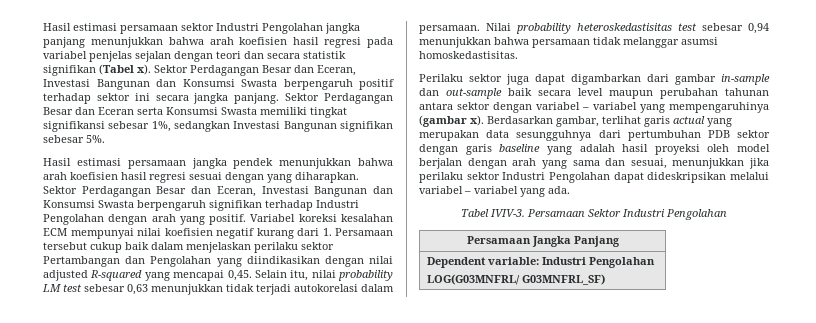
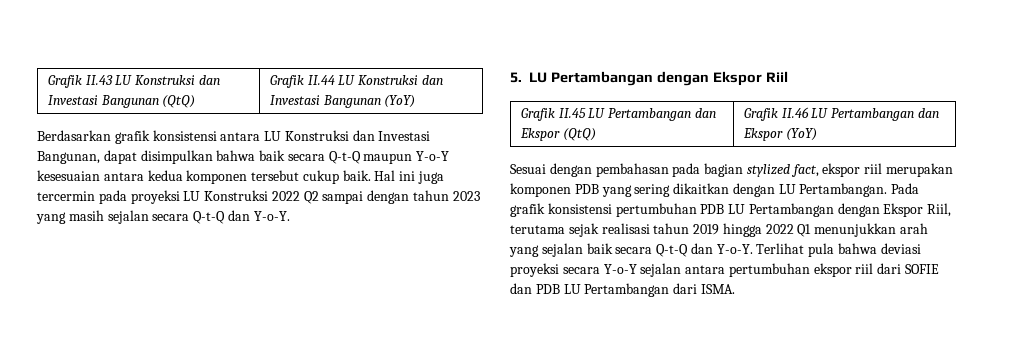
[43,23,360,34] [43,37,393,48] [43,51,346,62] [43,64,356,76] [43,79,394,90] [43,93,393,104] [43,107,347,118] [43,121,393,132] [43,135,105,143] [43,158,394,169] [43,172,359,183] [43,186,394,197] [43,200,359,211] [43,214,393,225] [43,228,393,239] [43,242,334,253] [43,256,393,267] [43,270,393,281] [42,284,394,295] [419,23,769,34] [419,37,718,48] [419,51,518,59] [419,74,770,85] [419,88,769,99] [419,102,769,113] [419,115,732,127] [419,130,770,141] [419,144,770,155] [419,158,769,169] [419,172,769,183] [419,186,570,197] [461,209,727,220] [466,236,620,247] [427,257,656,268] [427,274,606,285] Hasil estimasi persamaan sektor Industri Pengolahan jangka panjang menunjukkan bahwa arah koefisien hasil regresi pada variabel penjelas sejalan dengan teori dan secara statistik signifikan (Tabel x). Sektor Perdagangan Besar dan Eceran, Investasi Bangunan dan Konsumsi Swasta berpengaruh positif terhadap sektor ini secara jangka panjang. Sektor Perdagangan Besar dan Eceran serta Konsumsi Swasta memiliki tingkat signifikansi sebesar 1%, sedangkan Investasi Bangunan signifikan sebesar 5%. // Hasil estimasi persamaan jangka pendek menunjukkan bahwa arah koefisien hasil regresi sesuai dengan yang diharapkan. Sektor Perdagangan Besar dan Eceran, Investasi Bangunan dan Konsumsi Swasta berpengaruh signifikan terhadap Industri Pengolahan dengan arah yang positif. Variabel koreksi kesalahan ECM mempunyai nilai koefisien negatif kurang dari 1. Persamaan tersebut cukup baik dalam menjelaskan perilaku sektor Pertambangan dan Pengolahan yang diindikasikan dengan nilai adjusted R-squared yang mencapai 0,45. Selain itu, nilai probability LM test sebesar 0,63 menunjukkan tidak terjadi autokorelasi dalam persamaan. Nilai probability heteroskedastisitas test sebesar 0,94 menunjukkan bahwa persamaan tidak melanggar asumsi homoskedastisitas. // Perilaku sektor juga dapat digambarkan dari gambar in-sample dan out-sample baik secara level maupun perubahan tahunan antara sektor dengan variabel – variabel yang mempengaruhinya (gambar x). Berdasarkan gambar, terlihat garis actual yang merupakan data sesungguhnya dari pertumbuhan PDB sektor dengan garis baseline yang adalah hasil proyeksi oleh model berjalan dengan arah yang sama dan sesuai, menunjukkan jika perilaku sektor Industri Pengolahan dapat dideskripsikan melalui variabel – variabel yang ada. // Tabel IVIV-3. Persamaan Sektor Industri Pengolahan // Persamaan Jangka Panjang // Dependent variable: Industri Pengolahan // LOG(G03MNFRL/ G03MNFRL_SF) -> [47,75,220,88] [47,95,196,108] [269,75,443,88] [269,95,416,108] [37,130,431,144] [37,150,450,164] [37,170,445,184] [37,190,480,204] [36,210,290,224] [510,71,789,86] [520,108,716,121] [519,128,596,141] [743,107,939,121] [742,128,817,141] [510,163,954,177] [510,183,920,197] [510,203,952,217] [510,223,929,237] [509,243,921,257] [510,263,940,277] [510,283,735,297] Grafik II.43 LU Konstruksi dan Investasi Bangunan (QtQ) | Grafik II.44 LU Konstruksi dan Investasi Bangunan (YoY) // Berdasarkan grafik konsistensi antara LU Konstruksi dan Investasi Bangunan, dapat disimpulkan bahwa baik secara Q-t-Q maupun Y-o-Y kesesuaian antara kedua komponen tersebut cukup baik. Hal ini juga tercermin pada proyeksi LU Konstruksi 2022 Q2 sampai dengan tahun 2023 yang masih sejalan secara Q-t-Q dan Y-o-Y. // 5. LU Pertambangan dengan Ekspor Riil // Grafik II.45 LU Pertambangan dan Ekspor (QtQ) | Grafik II.46 LU Pertambangan dan Ekspor (YoY) // Sesuai dengan pembahasan pada bagian stylized fact, ekspor riil merupakan komponen PDB yang sering dikaitkan dengan LU Pertambangan. Pada grafik konsistensi pertumbuhan PDB LU Pertambangan dengan Ekspor Riil, terutama sejak realisasi tahun 2019 hingga 2022 Q1 menunjukkan arah yang sejalan baik secara Q-t-Q dan Y-o-Y. Terlihat pula bahwa deviasi proyeksi secara Y-o-Y sejalan antara pertumbuhan ekspor riil dari SOFIE dan PDB LU Pertambangan dari ISMA.

